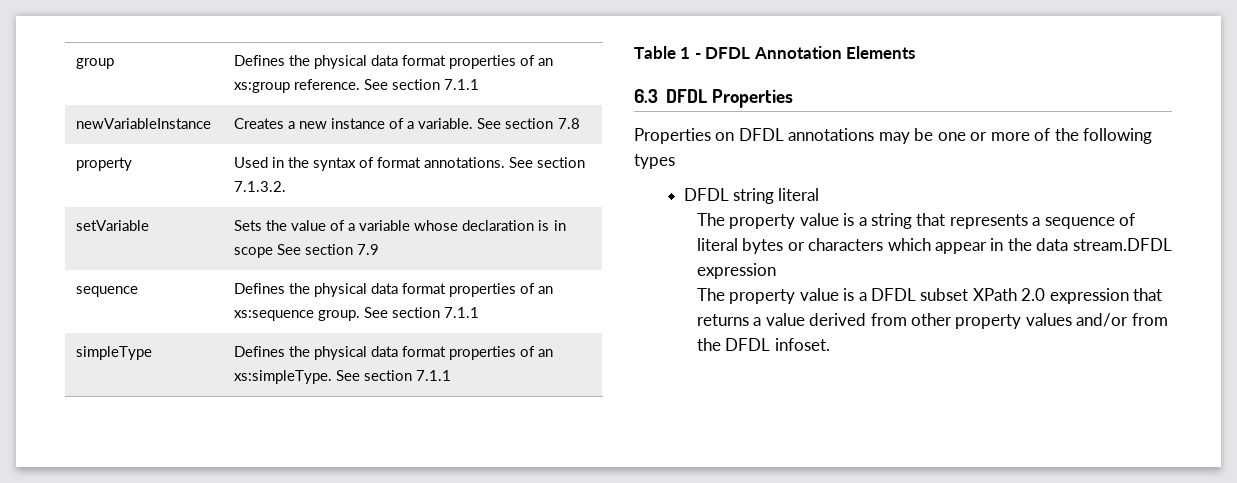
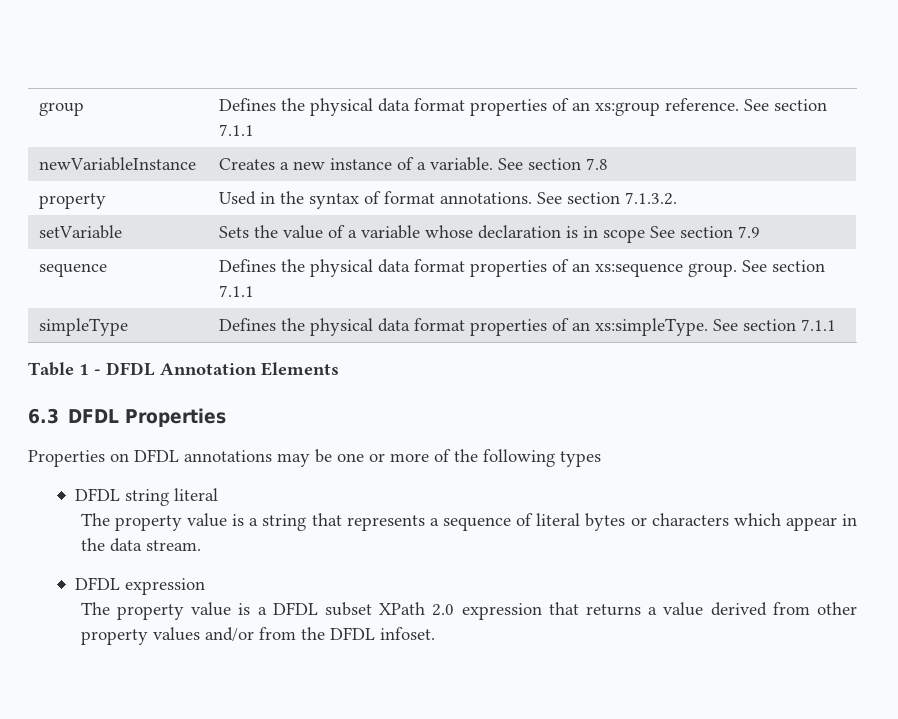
[1072,238,1172,251] stream.DFDL -> [145,540,201,551] [74,577,120,590] stream. // DFDL

